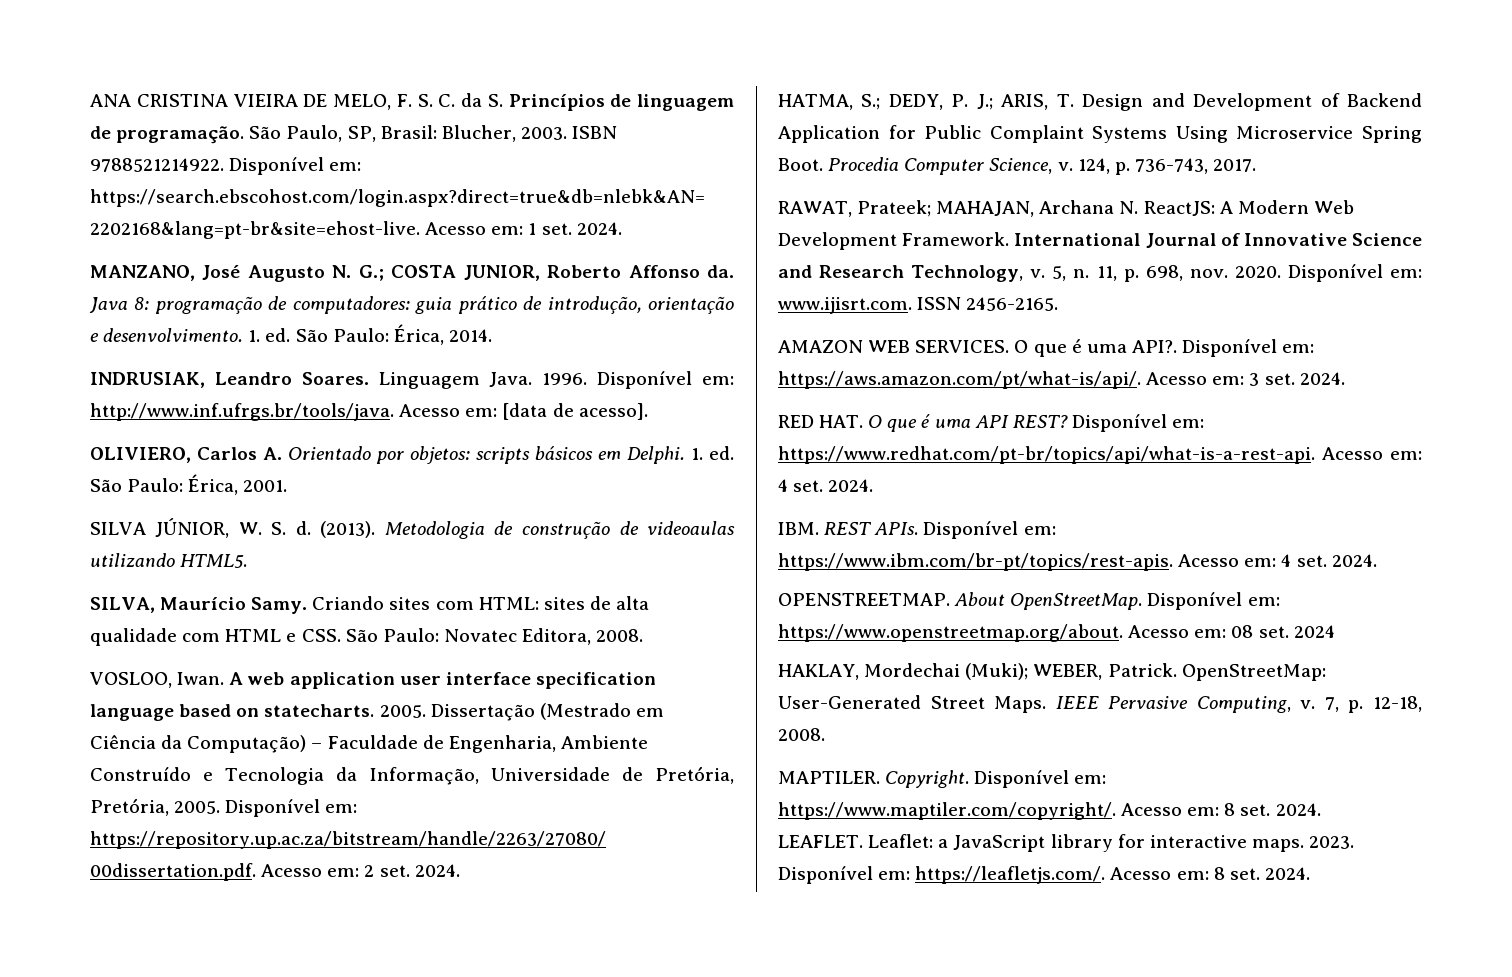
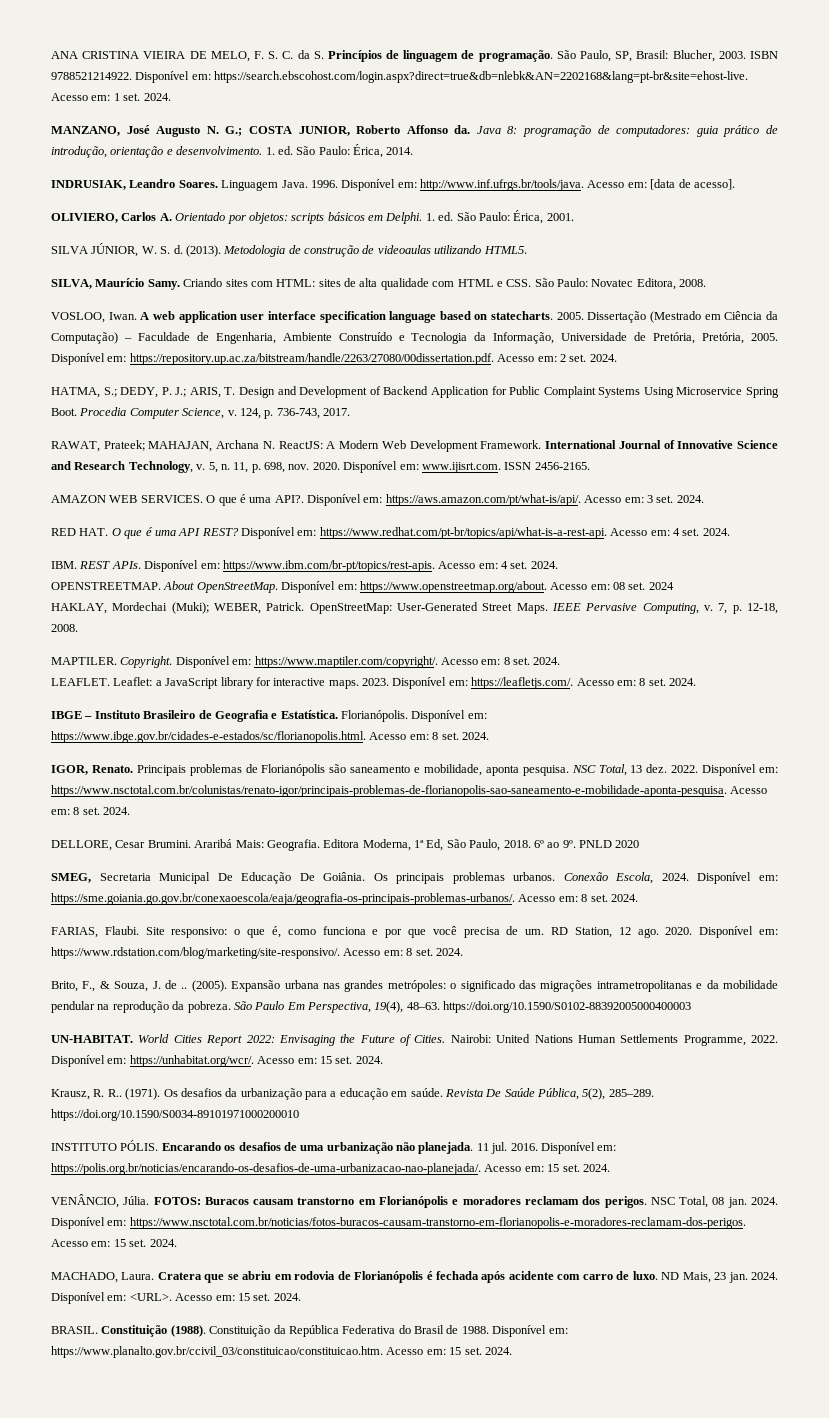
(1310, 873) none -> [51,710,487,722] [51,731,489,743] [51,764,779,776] [51,785,768,797] [51,807,131,815] [51,839,640,851] [51,872,778,884] [51,893,638,905] [51,926,779,938] [51,947,463,959] [51,980,778,992] [51,1001,692,1013] [51,1034,778,1046] [51,1055,383,1067] [51,1088,654,1100] [51,1109,299,1121] [51,1140,617,1154] [51,1163,610,1175] [51,1194,778,1208] [51,1217,746,1229] [51,1239,177,1247] [51,1271,779,1283] [51,1292,301,1304] [51,1325,568,1337] [51,1346,512,1358] // IBGE – Instituto Brasileiro de Geografia e Estatística. Florianópolis. Disponível em: https://www.ibge.gov.br/cidades-e-estados/sc/florianopolis.html. Acesso em: 8 set. 2024. // IGOR, Renato. Principais problemas de Florianópolis são saneamento e mobilidade, aponta pesquisa. NSC Total, 13 dez. 2022. Disponível em: https://www.nsctotal.com.br/colunistas/renato-igor/principais-problemas-de-florianopolis-sao-saneamento-e-mobilidade-aponta-pesquisa. Acesso em: 8 set. 2024. // DELLORE, Cesar Brumini. Araribá Mais: Geografia. Editora Moderna, 1ª Ed, São Paulo, 2018. 6º ao 9º. PNLD 2020 // SMEG, Secretaria Municipal De Educação De Goiânia. Os principais problemas urbanos. Conexão Escola, 2024. Disponível em: https://sme.goiania.go.gov.br/conexaoescola/eaja/geografia-os-principais-problemas-urbanos/. Acesso em: 8 set. 2024. // FARIAS, Flaubi. Site responsivo: o que é, como funciona e por que você precisa de um. RD Station, 12 ago. 2020. Disponível em: https://www.rdstation.com/blog/marketing/site-responsivo/. Acesso em: 8 set. 2024. // Brito, F., & Souza, J. de .. (2005). Expansão urbana nas grandes metrópoles: o significado das migrações intrametropolitanas e da mobilidade pendular na reprodução da pobreza. São Paulo Em Perspectiva, 19(4), 48–63. https://doi.org/10.1590/S0102-88392005000400003 // UN-HABITAT. World Cities Report 2022: Envisaging the Future of Cities. Nairobi: United Nations Human Settlements Programme, 2022. Disponível em: https://unhabitat.org/wcr/. Acesso em: 15 set. 2024. // Krausz, R. R.. (1971). Os desafios da urbanização para a educação em saúde. Revista De Saúde Pública, 5(2), 285–289. https://doi.org/10.1590/S0034-89101971000200010 // INSTITUTO PÓLIS. Encarando os desafios de uma urbanização não planejada. 11 jul. 2016. Disponível em: https://polis.org.br/noticias/encarando-os-desafios-de-uma-urbanizacao-nao-planejada/. Acesso em: 15 set. 2024. // VENÂNCIO, Júlia. FOTOS: Buracos causam transtorno em Florianópolis e moradores reclamam dos perigos. NSC Total, 08 jan. 2024. Disponível em: https://www.nsctotal.com.br/noticias/fotos-buracos-causam-transtorno-em-florianopolis-e-moradores-reclamam-dos-perigos. Acesso em: 15 set. 2024. // MACHADO, Laura. Cratera que se abriu em rodovia de Florianópolis é fechada após acidente com carro de luxo. ND Mais, 23 jan. 2024. Disponível em: <URL>. Acesso em: 15 set. 2024. // BRASIL. Constituição (1988). Constituição da República Federativa do Brasil de 1988. Disponível em: https://www.planalto.gov.br/ccivil_03/constituicao/constituicao.htm. Acesso em: 15 set. 2024.

